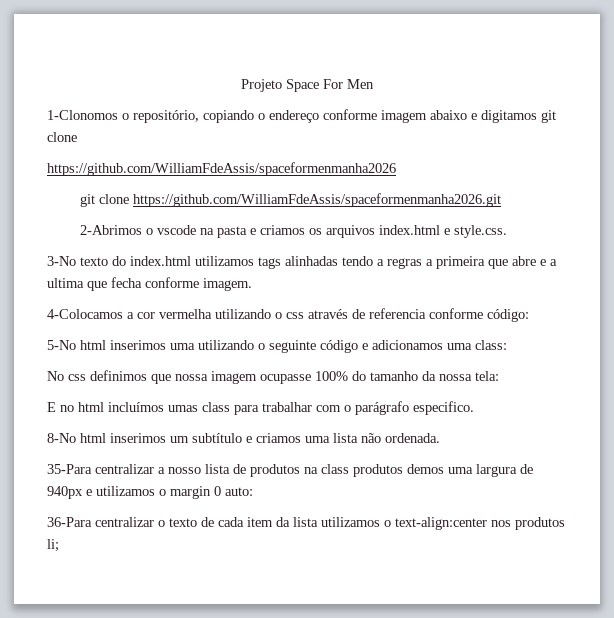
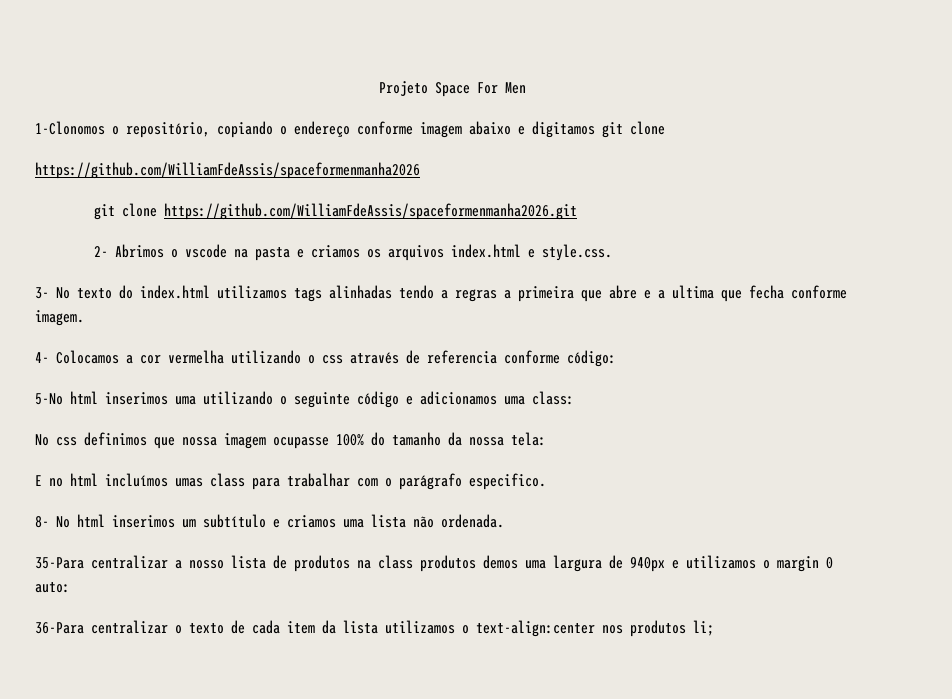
[79,225,142,235] 2-Abrimos -> [94,244,165,258] 2- Abrimos
[47,256,76,266] 3-No -> [35,287,70,299] 3- No
[47,309,123,319] 4-Colocamos -> [35,350,119,364] 4- Colocamos
[47,433,76,443] 8-No -> [35,516,70,528] 8- No

